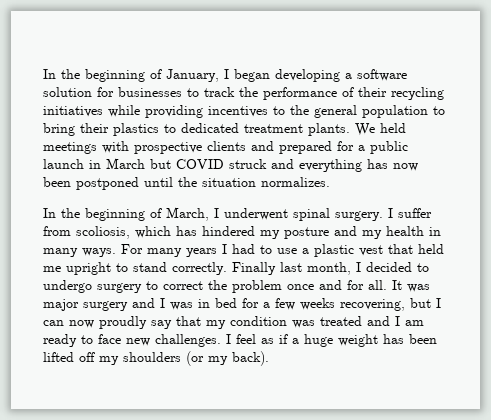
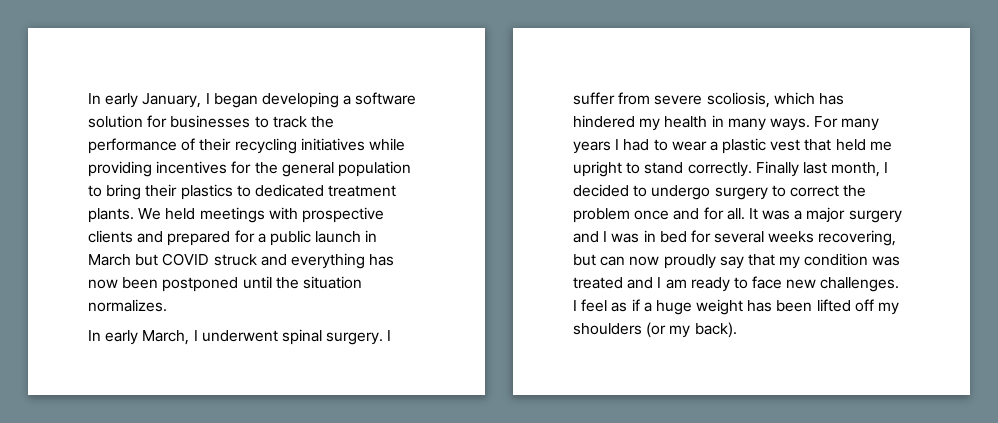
[43,69,162,82] In the beginning of -> [88,93,139,108] In early
[273,106,285,115] to -> [231,161,252,174] for
[61,208,162,221] the beginning of -> [105,330,139,345] early
(71, 231) none -> [654,95,703,105] severe
[284,226,382,239] posture and my -> (661, 124) none
[277,248,297,254] use -> [671,141,707,151] wear
(430, 288) none -> [794,210,803,220] a
[263,298,295,310] a few -> [714,231,765,243] several
[436,298,441,308] I -> (596, 260) none

